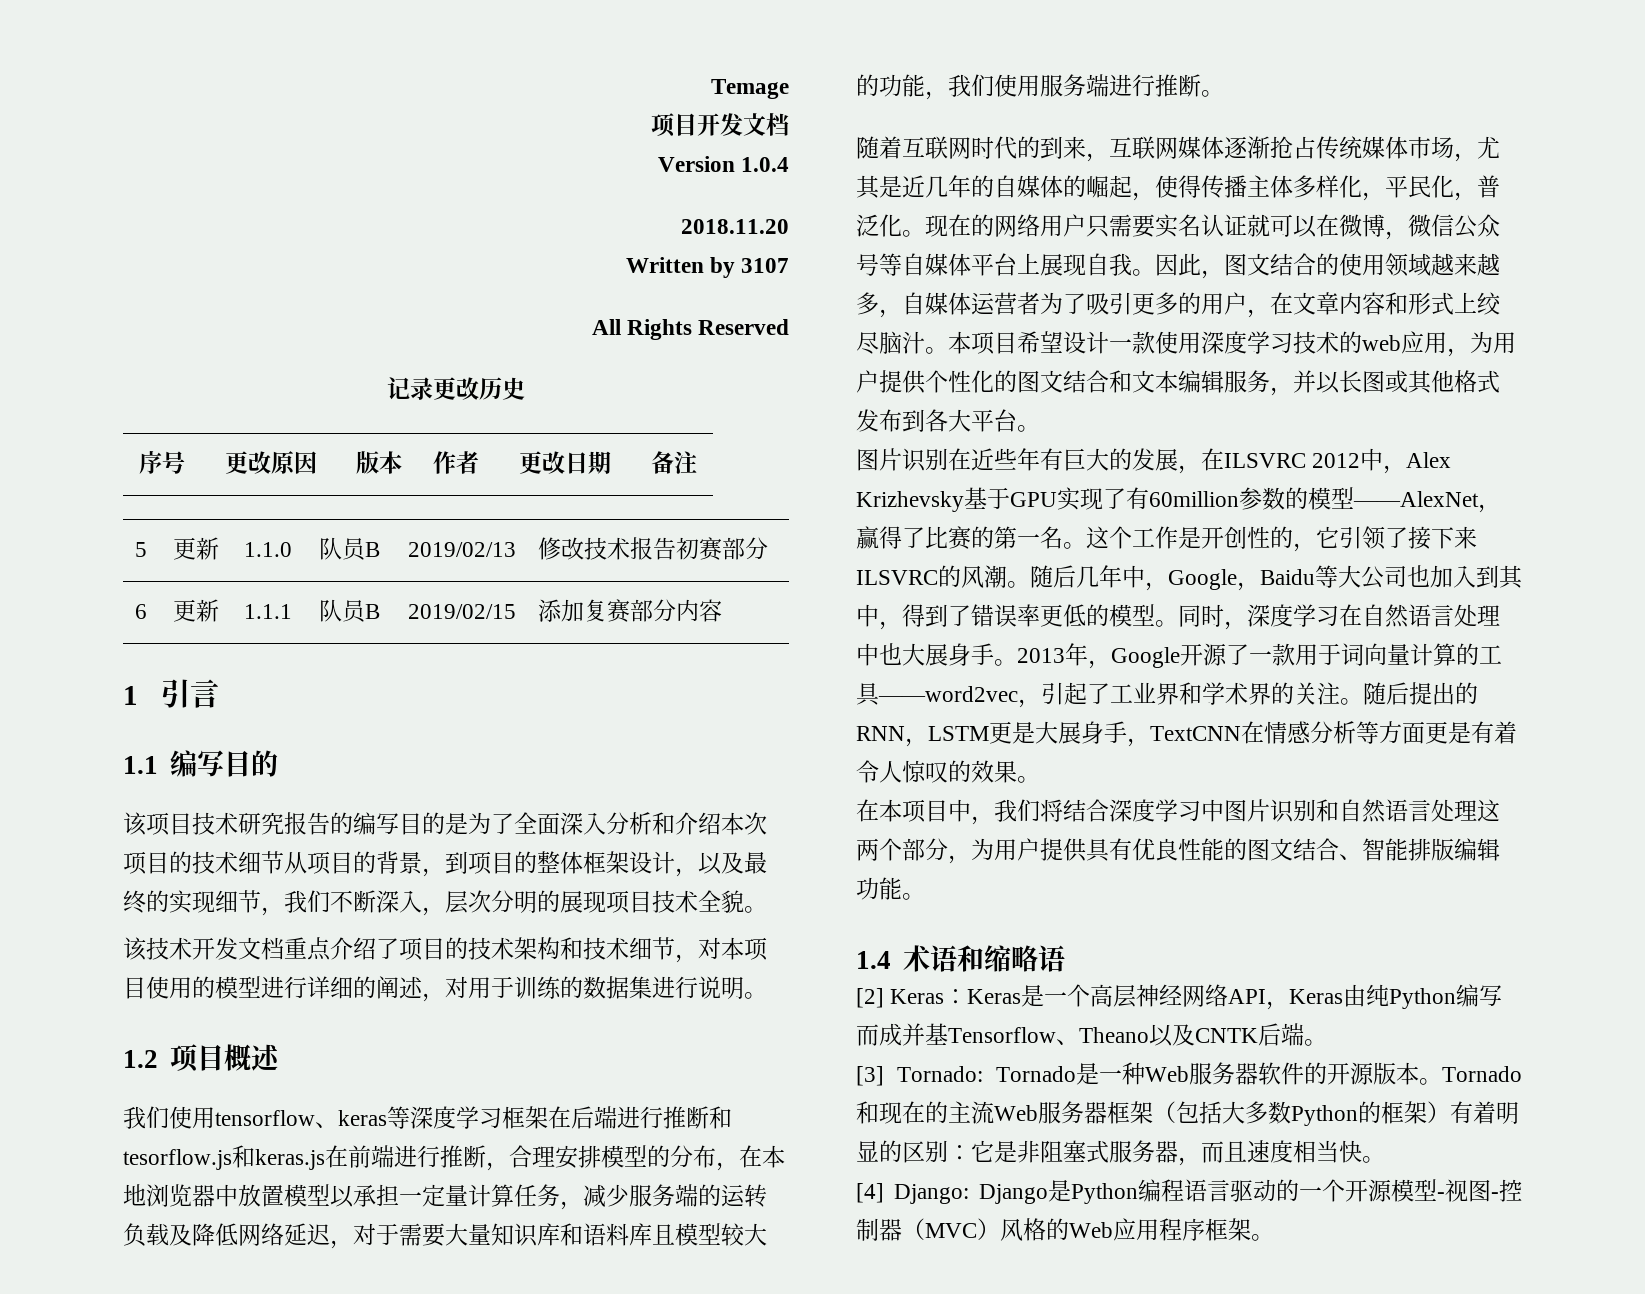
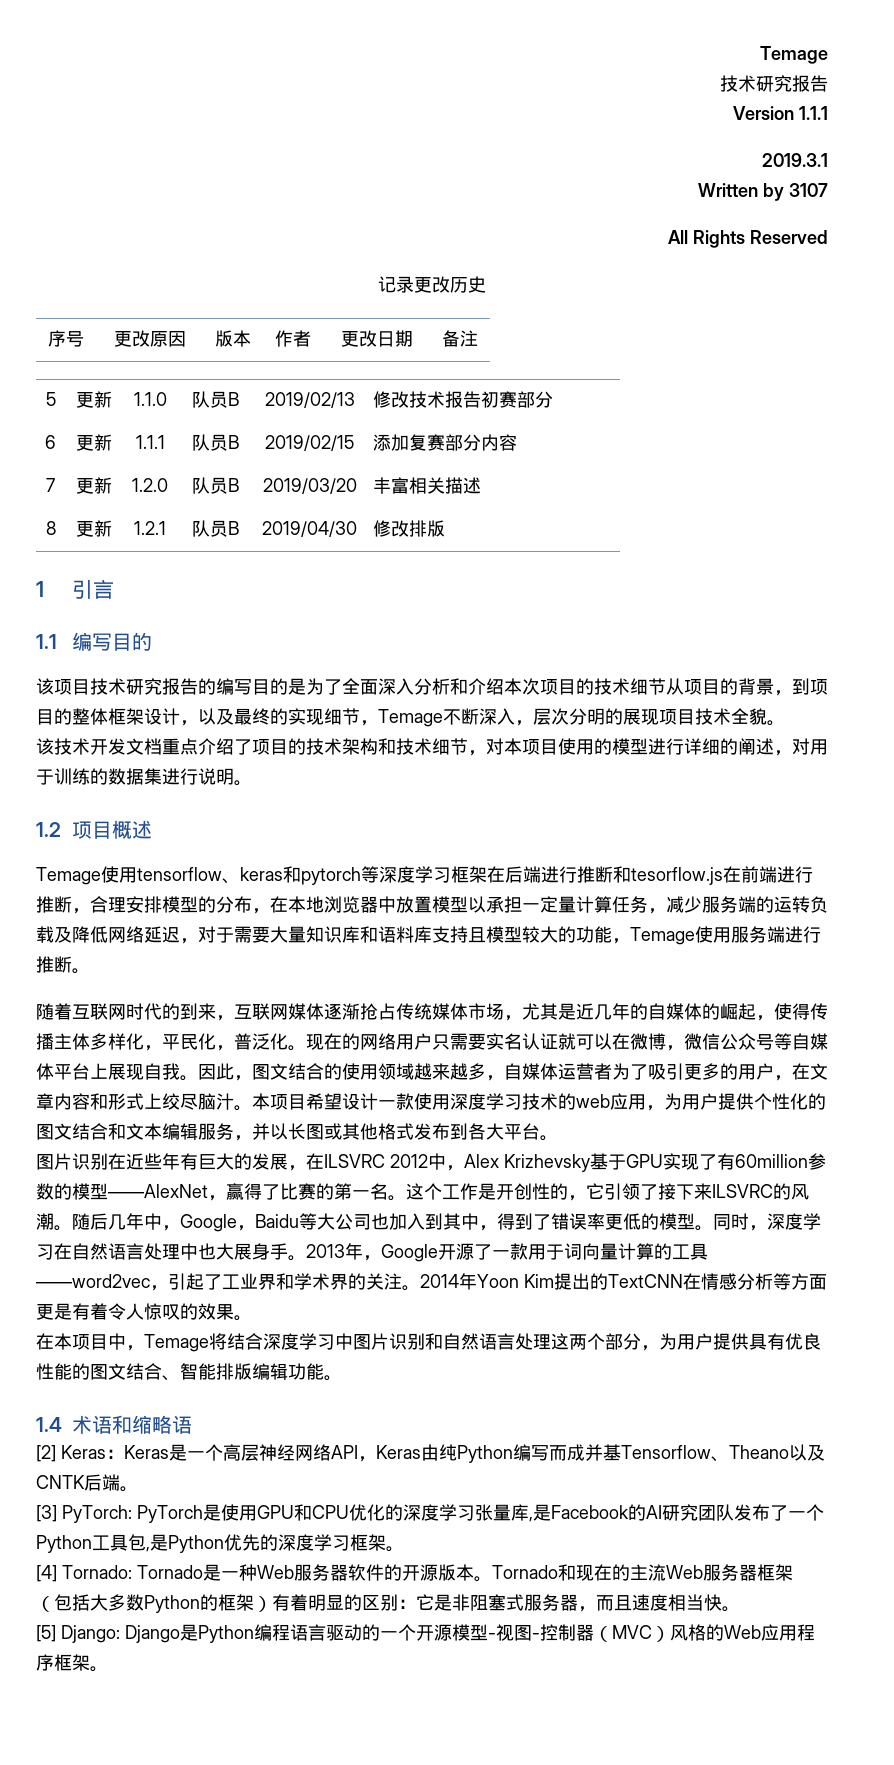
[651,113,789,137] 项目开发文档 -> [720,75,828,92] 技术研究报告
[741,157,789,172] [681,219,789,234] 1.0.4 // 2018.11.20 -> [799,106,828,120] [762,153,828,167] 1.1.1 // 2019.3.1
(723, 610) none -> [46,478,55,492] [76,477,112,494] [132,478,168,492] [191,477,239,494] [262,478,357,494] [373,477,482,494] [45,521,56,535] [76,520,112,537] [134,521,166,535] [191,520,239,537] [262,521,357,537] [373,520,446,537] // 7 | 更新 | 1.2.0 | 队员B | 2019/03/20 | 丰富相关描述 // 8 | 更新 | 1.2.1 | 队员B | 2019/04/30 | 修改排版
[284,890,330,913] 我们 -> [378,709,443,727] Temage
[123,1106,169,1129] 我们 -> [36,867,101,885] Temage
(387, 1118) none -> [283,866,361,885] 和pytorch
[232,1145,325,1170] 和keras.js -> (723, 876) none
(652, 1234) none -> [432,926,468,943] 支持
[948,74,994,97] 我们 -> [630,927,695,945] Temage
[1363,682,1478,705] [856,721,1150,747] 随后提出的RNN，LSTM更是大展身手， -> [420,1273,608,1290] 2014年Yoon Kim提出的
[994,799,1040,822] 我们 -> [144,1334,209,1352] Temage
(884, 1076) none -> [62,1504,824,1523] [36,1534,404,1553] [36,1565,57,1582] PyTorch: PyTorch是使用GPU和CPU优化的深度学习张量库,是Facebook的AI研究团队发布了一个Python工具包,是Python优先的深度学习框架。 // [4]
[856,1183,884,1203] [4] -> [36,1625,56,1642] [5]

